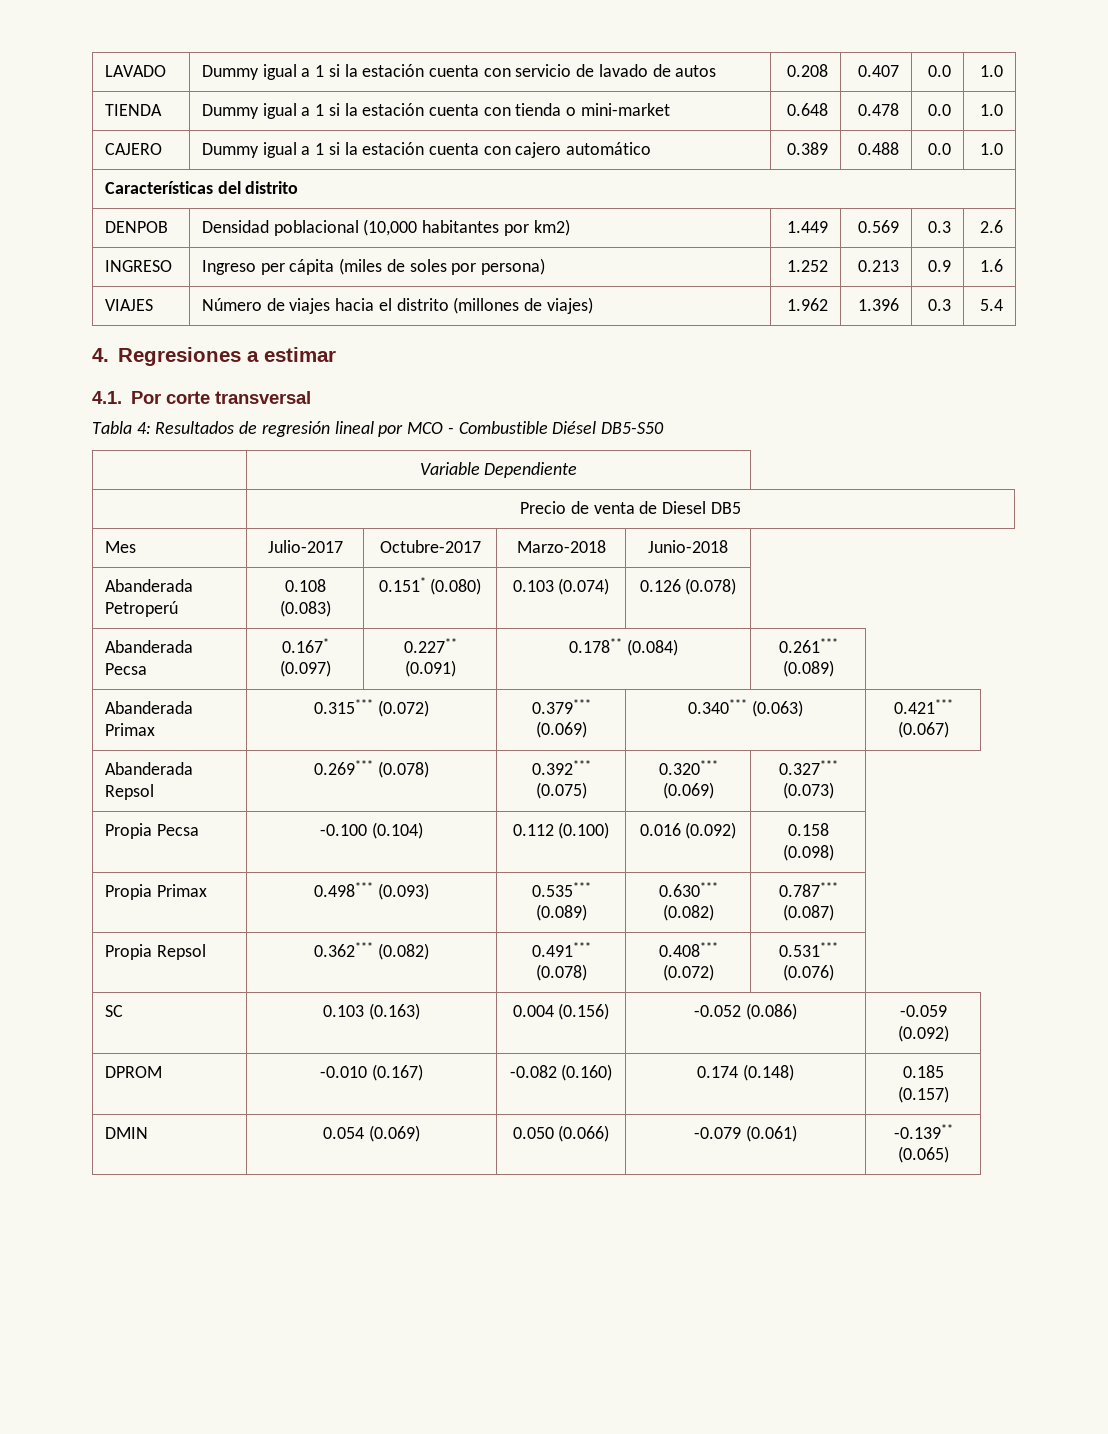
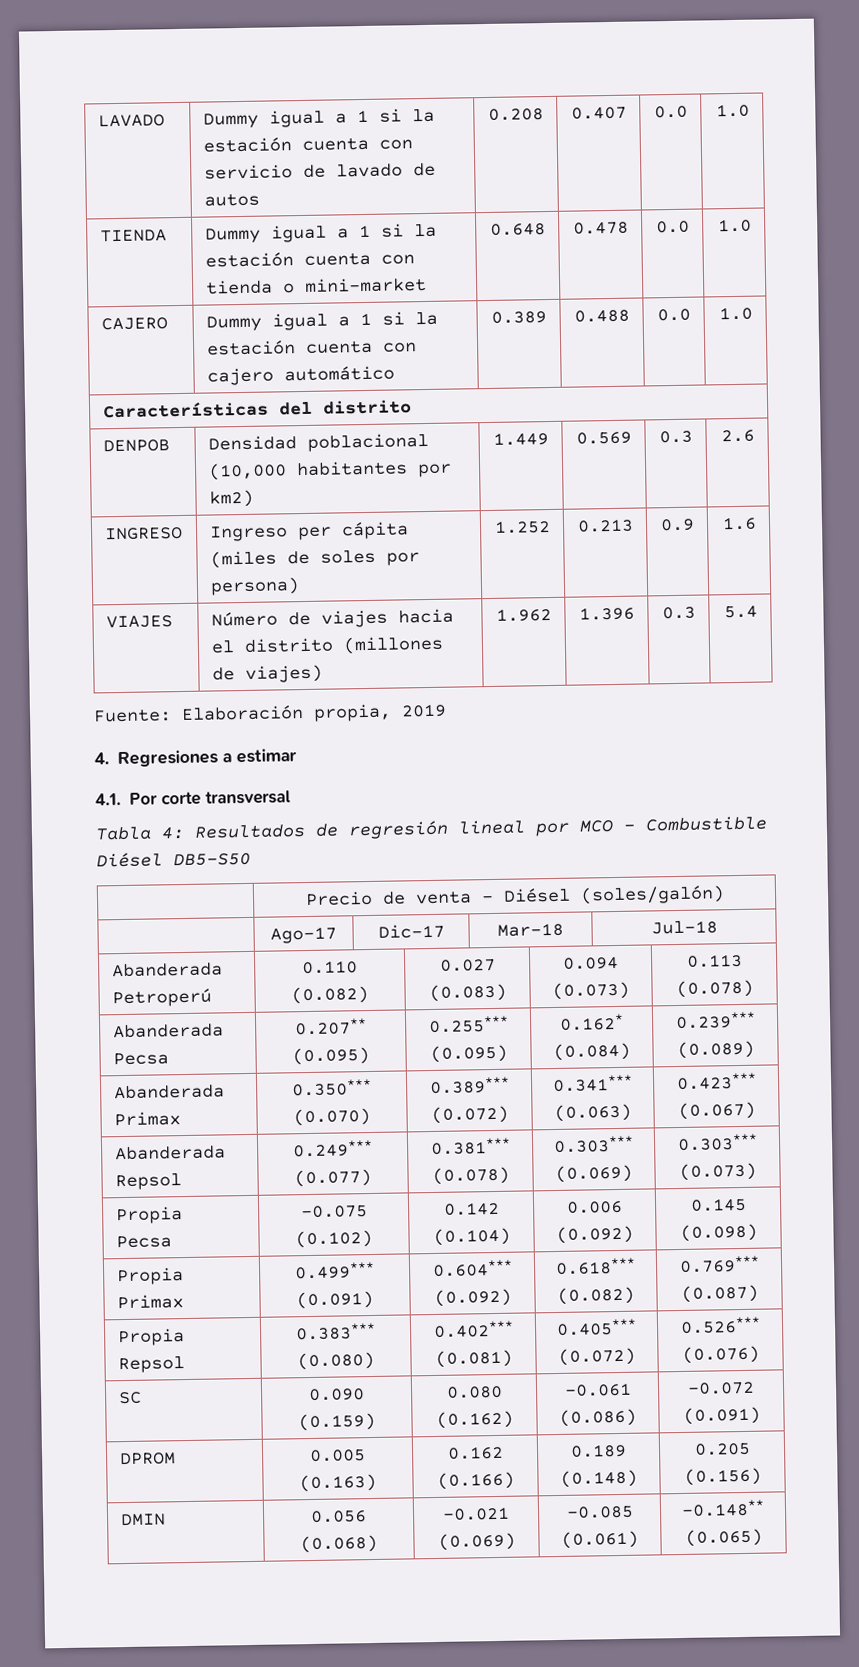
(1004, 305) none -> [93,703,447,723] // Fuente: Elaboración propia, 2019
[419,462,578,478] // | Variable Dependiente -> (251, 859) none
[639,501,741,514] [104,541,136,553] [267,540,343,553] [379,540,481,553] [516,540,606,553] [648,540,729,553] [104,579,193,592] [104,601,178,617] [284,579,326,592] [279,600,331,617] [378,577,482,595] [512,578,610,595] [639,578,737,595] [104,640,193,653] [104,663,147,675] [281,638,329,653] [279,660,331,677] [403,638,457,653] [404,660,456,677] [569,638,623,653] de Diesel DB5 // Mes | Julio-2017 | Octubre-2017 | Marzo-2018 | Junio-2018 // Abanderada Petroperú | 0.108 (0.083) | 0.151* (0.080) | 0.103 (0.074) | 0.126 (0.078) // Abanderada Pecsa | 0.167* (0.097) | 0.227** (0.091) | 0.178** -> [481,885,725,905] [270,926,337,944] [377,923,445,939] [497,922,564,937] [650,920,718,935] [111,962,223,978] [111,988,212,1008] [302,960,358,975] [291,986,369,1005] [439,958,496,972] [428,983,507,1003] [563,956,619,970] [552,981,630,1001] [686,953,743,968] [675,979,754,999] [112,1023,224,1039] [112,1052,169,1066] [294,1018,367,1036] [292,1047,370,1066] [427,1015,509,1034] [429,1044,508,1064] [559,1013,624,1031] - Diésel (soles/galón) // | Ago-17 | Dic-17 | Mar-18 | Jul-18 // Abanderada Petroperú | 0.110 (0.082) | 0.027 (0.083) | 0.094 (0.073) | 0.113 (0.078) // Abanderada Pecsa | 0.207** (0.095) | 0.255*** (0.095) | 0.162*
[778,638,838,653] 0.261*** -> [674,1011,756,1030] 0.239***
[314,699,429,717] [531,699,591,714] [535,721,587,738] [688,699,748,714] 0.315*** (0.072) | 0.379*** (0.069) | 0.340*** -> [291,1078,372,1097] [293,1107,371,1127] [428,1076,510,1095] [430,1105,509,1125] [552,1074,633,1093] 0.350*** (0.070) | 0.389*** (0.072) | 0.341***
[893,699,953,714] 0.421*** -> [675,1072,757,1091] 0.423***
[314,760,429,778] [531,760,591,775] [535,782,587,799] [658,760,718,775] [662,782,714,799] [778,760,838,775] 0.269*** (0.078) | 0.392*** (0.075) | 0.320*** (0.069) | 0.327*** -> [292,1139,373,1158] [294,1168,372,1188] [429,1137,511,1156] [431,1166,510,1186] [553,1135,634,1154] [555,1164,633,1183] [676,1133,758,1152] 0.249*** (0.077) | 0.381*** (0.078) | 0.303*** (0.069) | 0.303***
[320,822,423,839] [512,822,610,839] [639,822,737,839] [787,823,829,836] -0.100 (0.104) | 0.112 (0.100) | 0.016 (0.092) | 0.158 -> [300,1205,368,1219] [295,1229,373,1249] [442,1201,500,1216] [432,1227,511,1247] [566,1200,623,1214] [556,1225,634,1244] [689,1197,747,1212] -0.075 (0.102) | 0.142 (0.104) | 0.006 (0.092) | 0.145
[314,882,429,900] [531,882,591,897] [535,904,587,921] [658,882,718,897] [662,904,714,921] [778,882,838,897] 0.498*** (0.093) | 0.535*** (0.089) | 0.630*** (0.082) | 0.787*** -> [294,1261,375,1280] [296,1290,374,1310] [431,1259,513,1278] [433,1288,512,1307] [555,1257,636,1276] [557,1286,635,1305] [678,1255,760,1274] 0.499*** (0.091) | 0.604*** (0.092) | 0.618*** (0.082) | 0.769***
[314,942,429,960] [531,942,591,957] [535,964,587,981] [658,942,718,957] [662,964,714,981] [778,942,838,957] 0.362*** (0.082) | 0.491*** (0.078) | 0.408*** (0.072) | 0.531*** -> [295,1322,376,1341] [297,1351,375,1371] [432,1320,514,1339] [434,1349,513,1368] [556,1318,637,1336] [558,1347,636,1366] [679,1316,761,1334] 0.383*** (0.080) | 0.402*** (0.081) | 0.405*** (0.072) | 0.526***
[323,1003,420,1020] [512,1003,610,1020] [694,1005,742,1017] 0.103 (0.163) | 0.004 (0.156) | -0.052 -> [309,1388,365,1402] [298,1412,376,1432] [445,1385,503,1399] [435,1410,514,1429] [563,1382,632,1397] 0.090 (0.159) | 0.080 (0.162) | -0.061
[899,1005,947,1017] [897,1025,949,1042] -0.059 (0.092) -> [687,1381,755,1395] [682,1406,761,1425] -0.072 (0.091)
[320,1064,423,1081] [509,1064,613,1081] [697,1066,739,1078] -0.010 (0.167) | -0.082 (0.160) | 0.174 -> [309,1449,366,1463] [299,1473,377,1493] [446,1445,504,1460] [436,1471,515,1490] [570,1443,627,1458] 0.005 (0.163) | 0.162 (0.166) | 0.189
[902,1065,944,1078] [897,1086,949,1103] 0.185 (0.157) -> [693,1442,751,1456] [683,1467,762,1486] 0.205 (0.156)
[323,1125,420,1142] [512,1125,610,1142] [694,1127,742,1139] 0.054 (0.069) | 0.050 (0.066) | -0.079 -> [310,1510,367,1524] [300,1534,378,1554] [442,1506,510,1521] [437,1532,516,1551] [565,1505,634,1519] 0.056 (0.068) | -0.021 (0.069) | -0.085
[893,1124,953,1139] -0.139** -> [681,1499,765,1517] -0.148**

